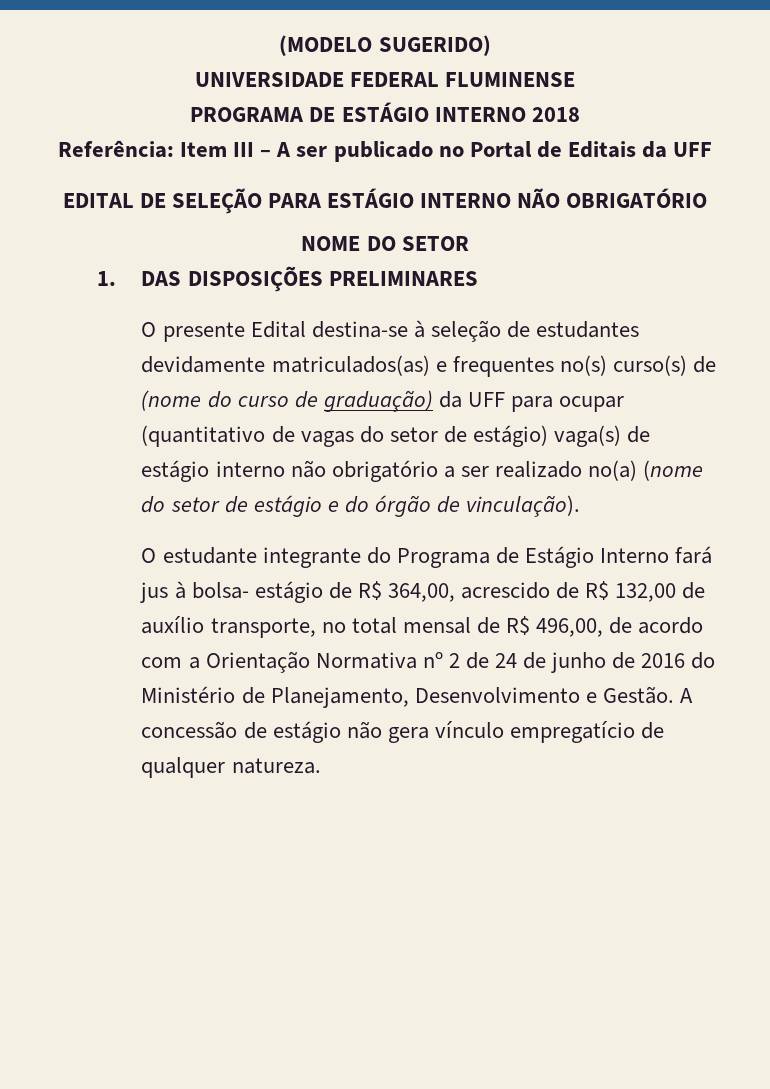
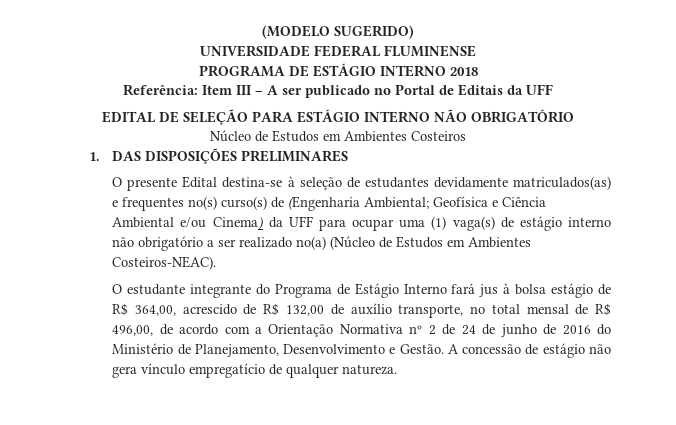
[301,236,469,251] NOME DO SETOR -> [210,130,466,142] Núcleo de Estudos em Ambientes Costeiros
[141,390,625,412] [141,425,548,447] (nome do curso de graduação) da UFF para ocupar (quantitativo de vagas do setor de estágio) -> [288,196,547,211] [112,216,447,231] (Engenharia Ambiental; Geofísica e Ciência Ambiental e/ou Cinema) da UFF para ocupar uma (1)
[643,460,704,481] [141,495,581,517] (nome do setor de estágio e do órgão de vinculação). -> [330,236,532,250] [112,256,217,270] (Núcleo de Estudos em Ambientes Costeiros-NEAC).
[191,582,249,599] bolsa- -> [515,284,547,295] bolsa

